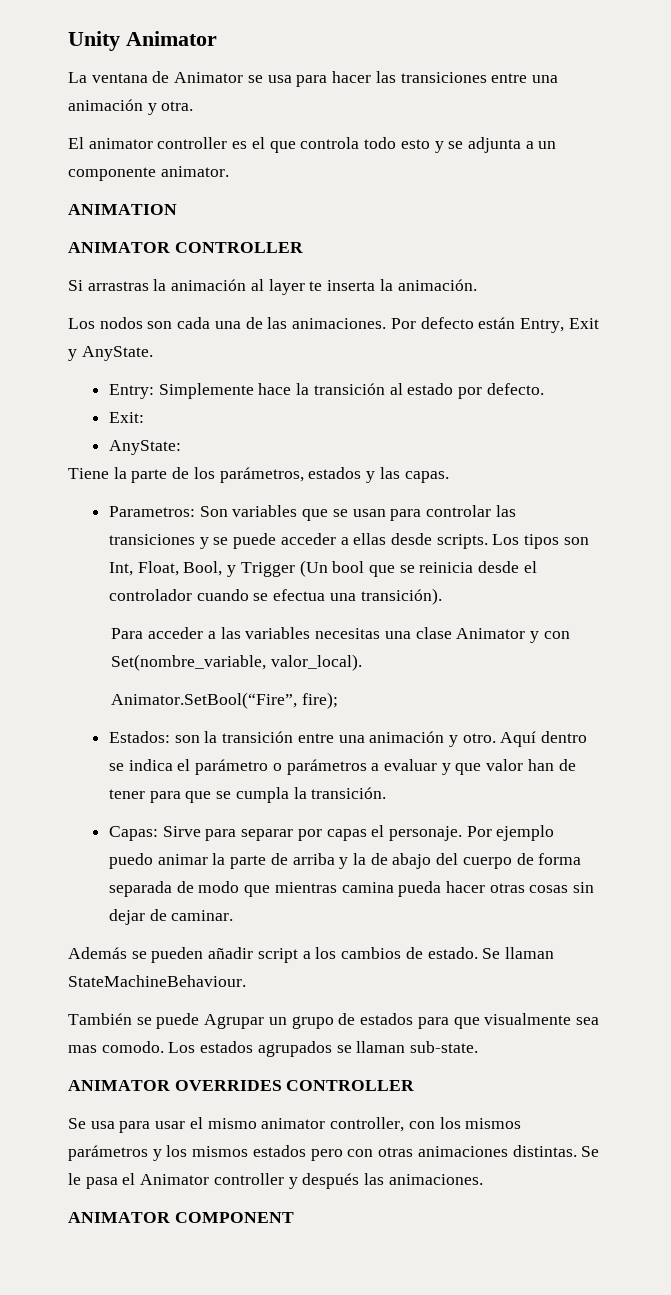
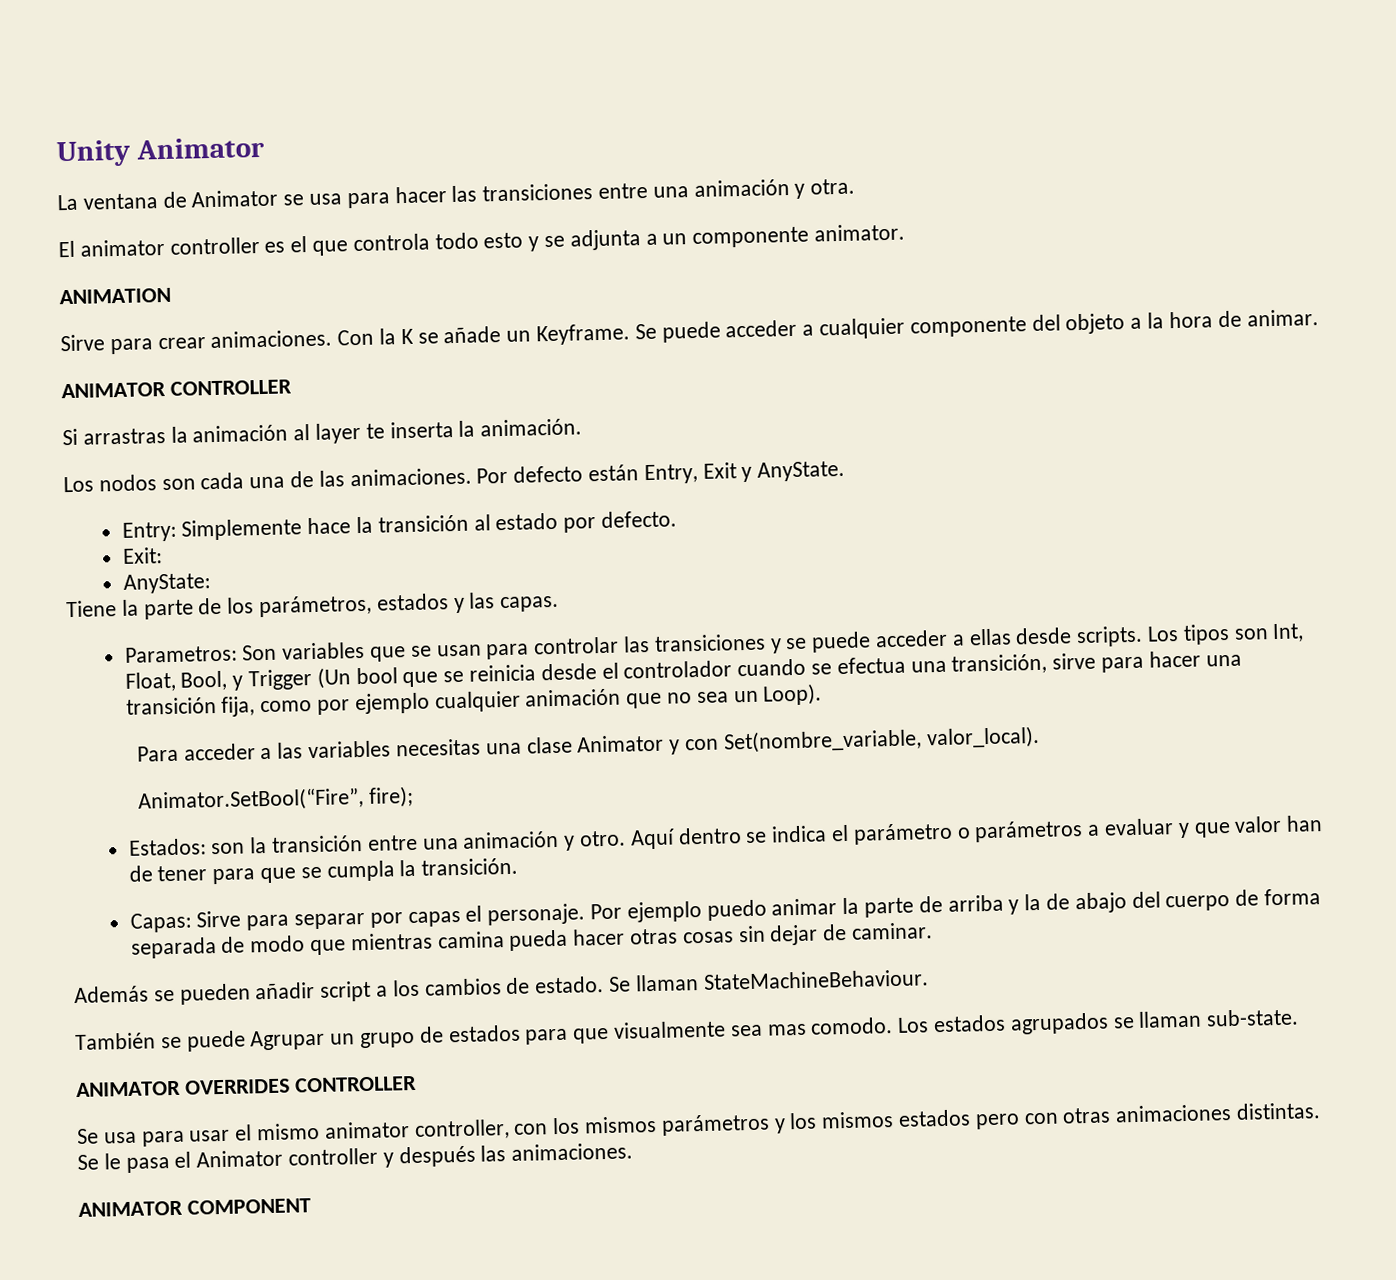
(177, 209) none -> [60,309,1319,355] // Sirve para crear animaciones. Con la K se añade un Keyframe. Se puede acceder a cualquier componente del objeto a la hora de animar.
[360,588,442,605] transición). -> [951,650,1242,675] [125,683,823,717] transición, sirve para hacer una transición fija, como por ejemplo cualquier animación que no sea un Loop).

